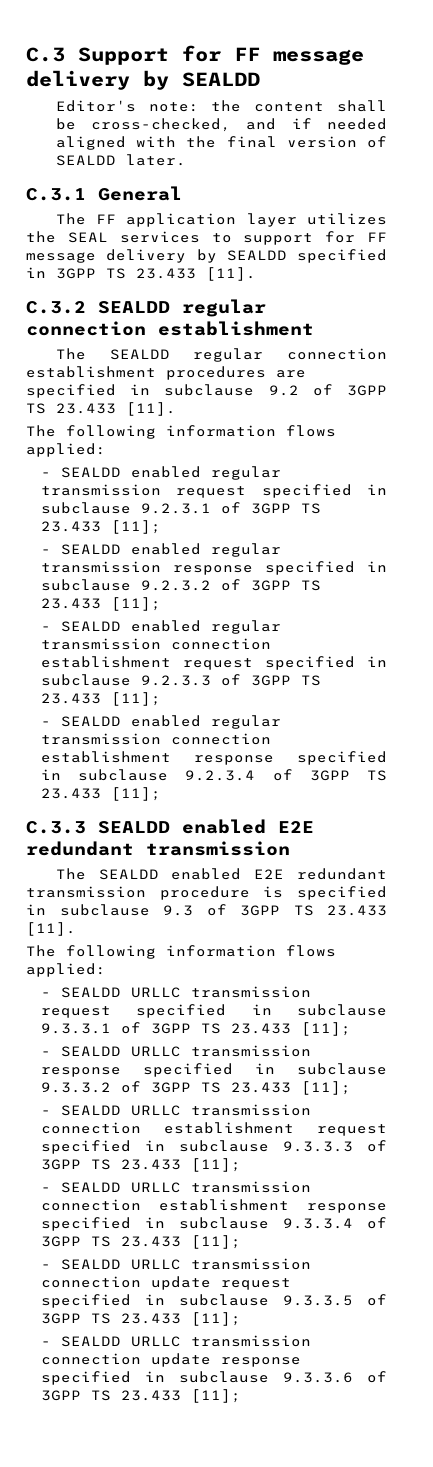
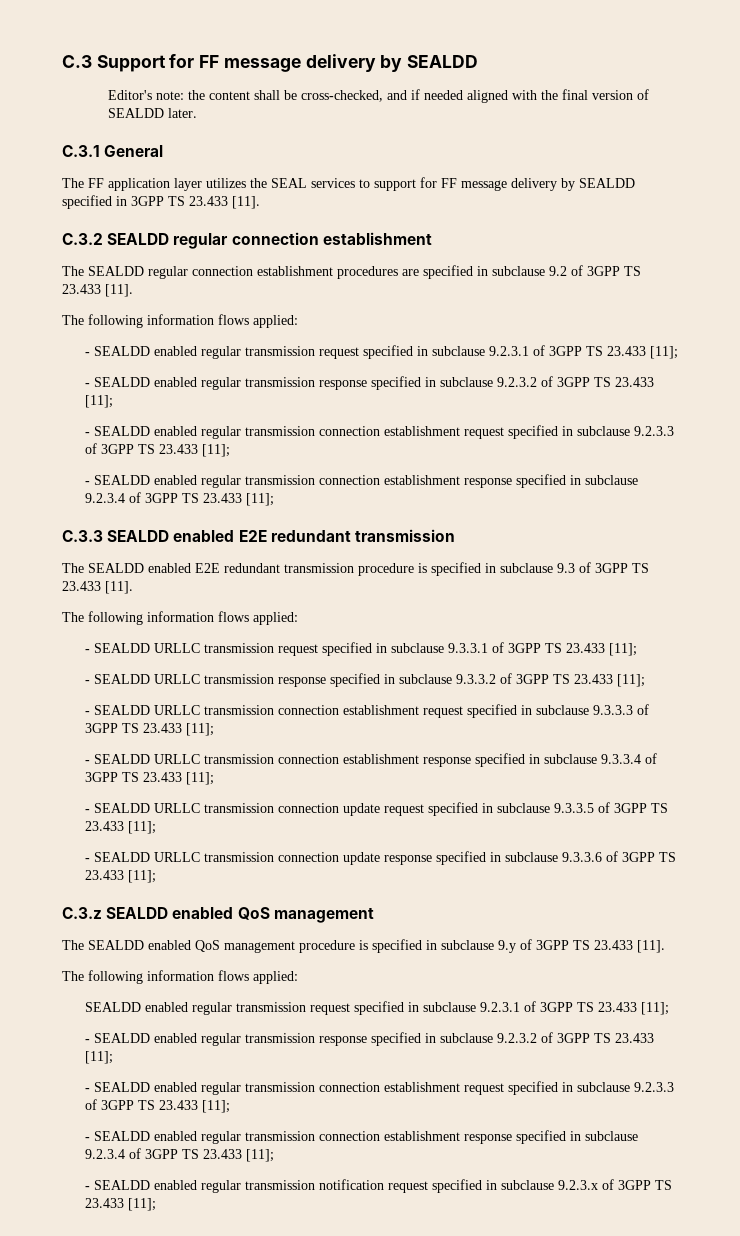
(241, 1396) none -> [62,907,374,923] [62,939,665,953] [62,970,298,984] [84,1001,669,1015] [84,1032,654,1046] [84,1051,113,1064] [84,1081,674,1095] [84,1099,230,1113] [84,1130,638,1144] [84,1148,274,1162] [84,1179,672,1193] [84,1198,156,1211] // C.3.z SEALDD enabled QoS management // The SEALDD enabled QoS management procedure is specified in subclause 9.y of 3GPP TS 23.433 [11]. // The following information flows applied: // SEALDD enabled regular transmission request specified in subclause 9.2.3.1 of 3GPP TS 23.433 [11]; // - SEALDD enabled regular transmission response specified in subclause 9.2.3.2 of 3GPP TS 23.433 [11]; // - SEALDD enabled regular transmission connection establishment request specified in subclause 9.2.3.3 of 3GPP TS 23.433 [11]; // - SEALDD enabled regular transmission connection establishment response specified in subclause 9.2.3.4 of 3GPP TS 23.433 [11]; // - SEALDD enabled regular transmission notification request specified in subclause 9.2.3.x of 3GPP TS 23.433 [11];

